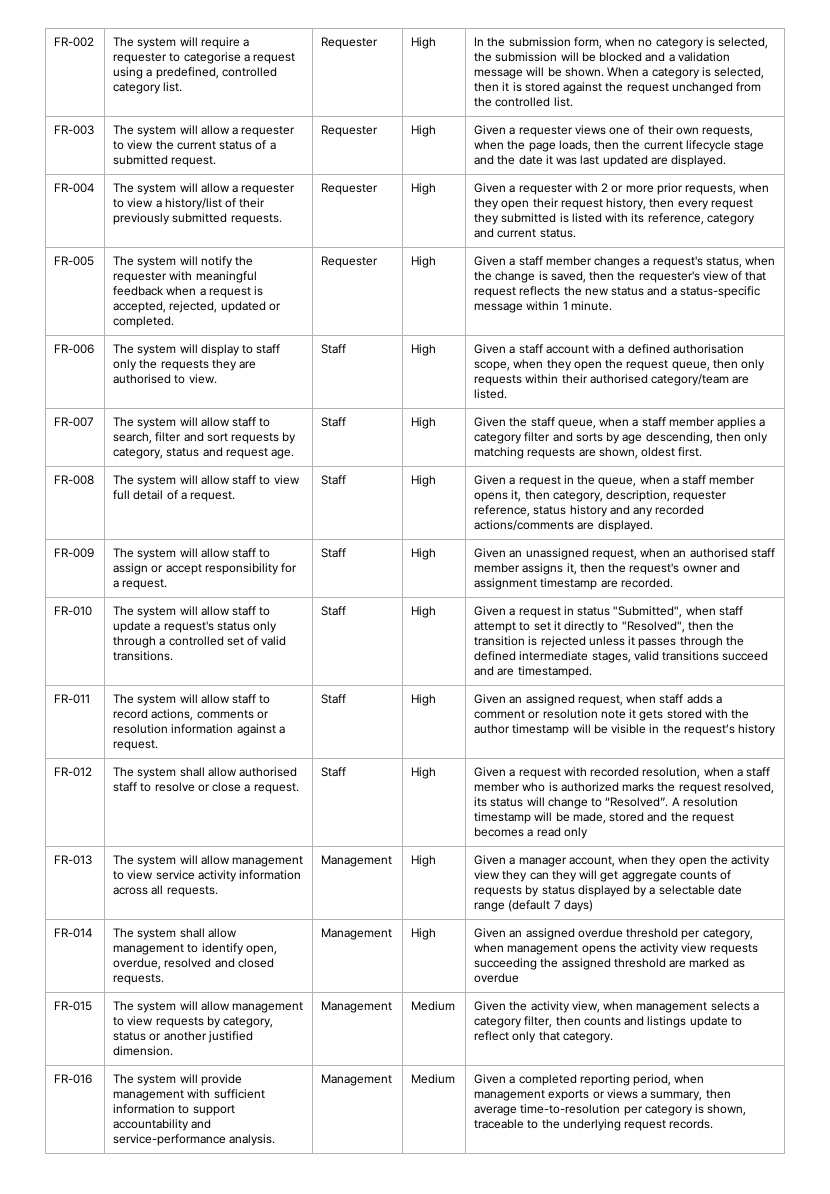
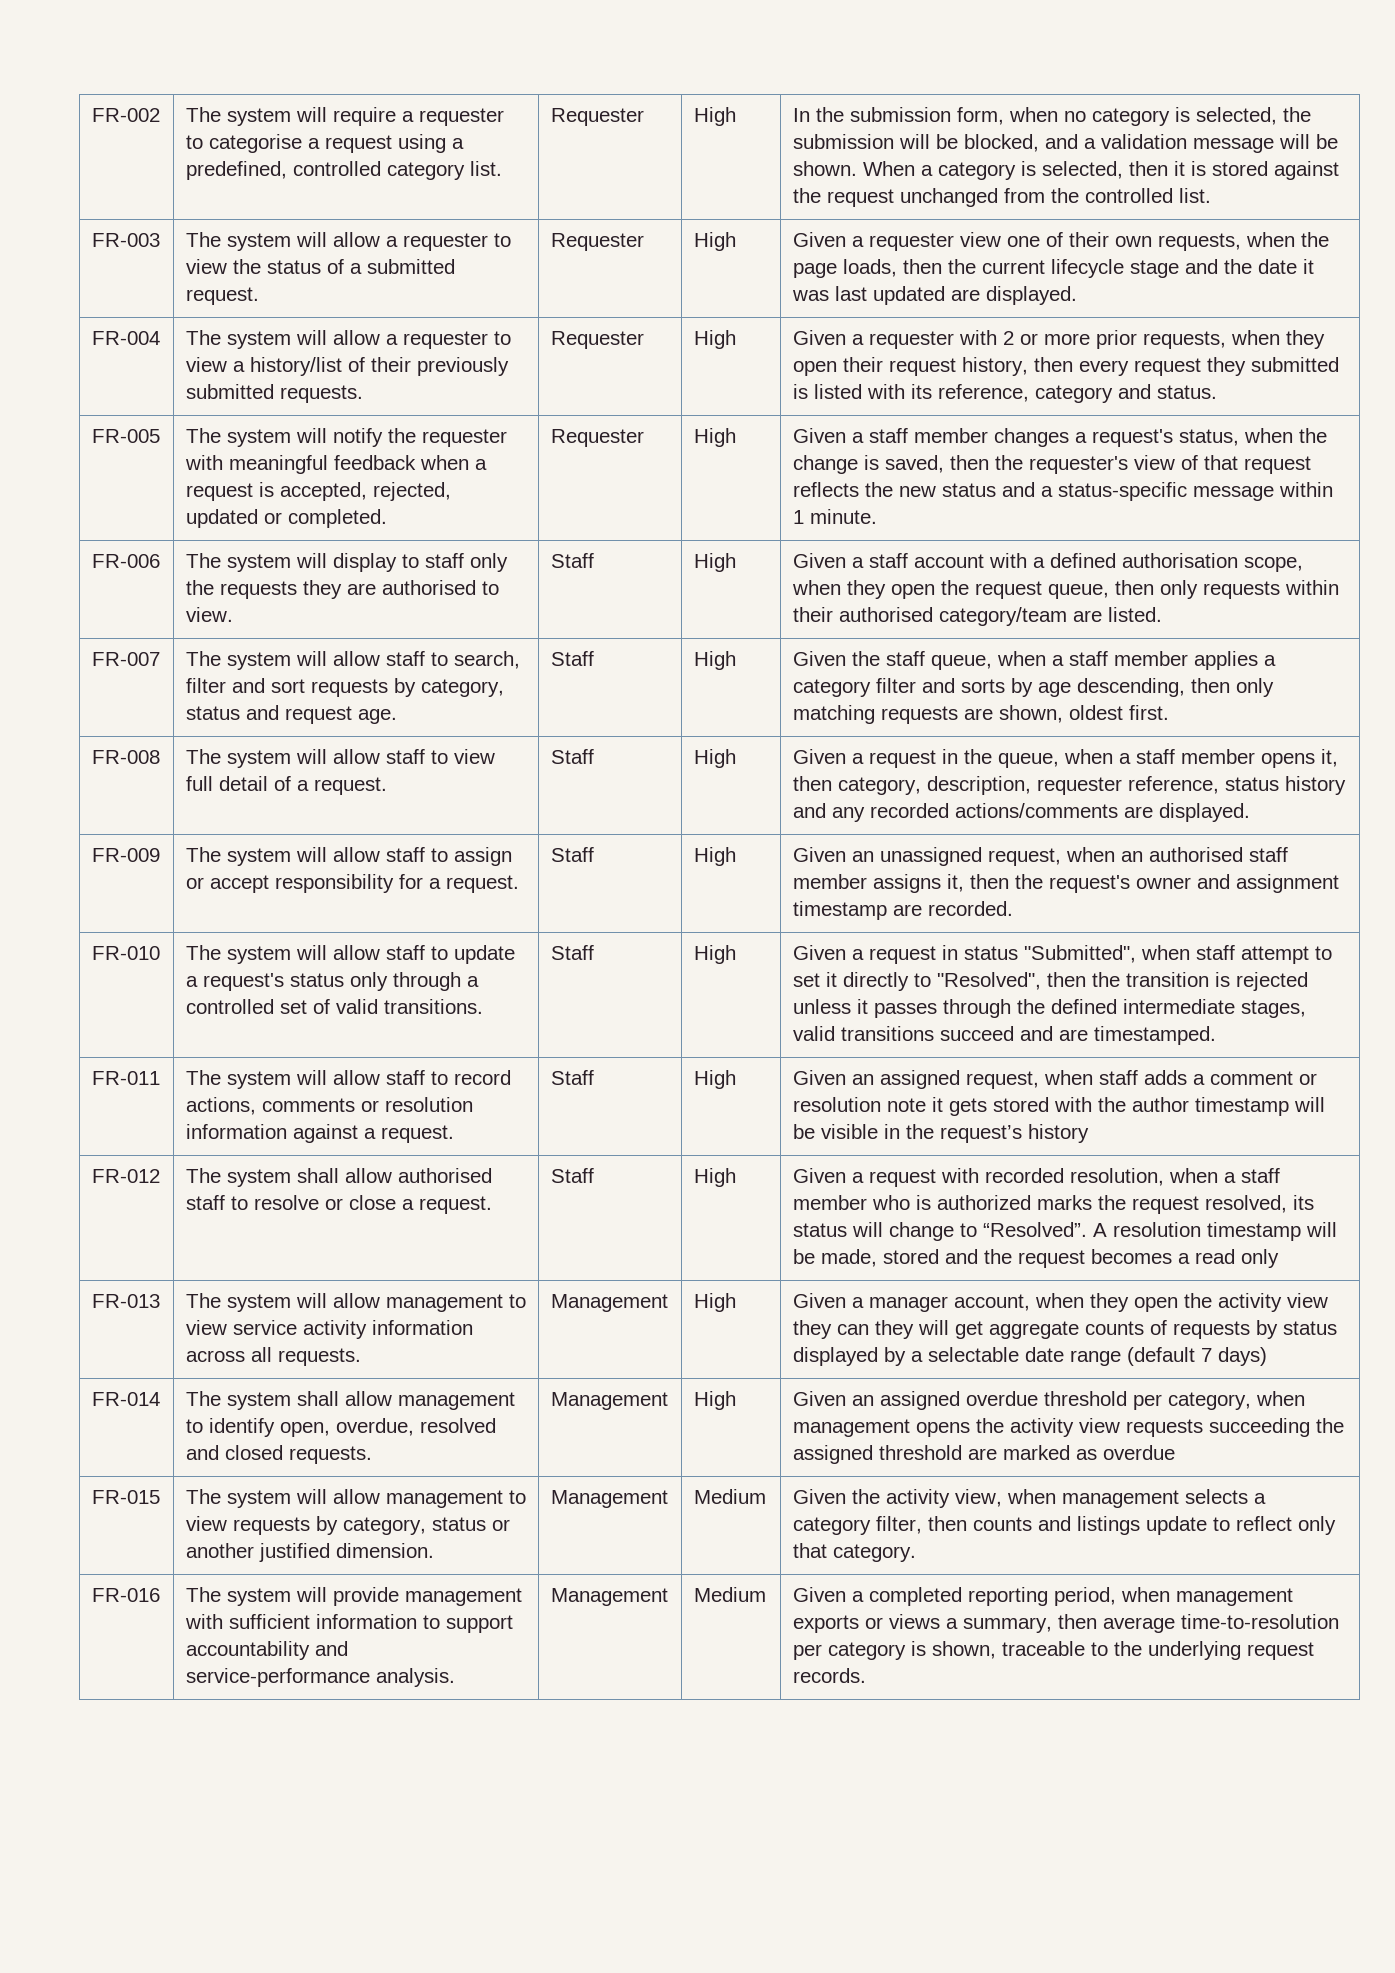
[599,52,643,62] blocked -> [963,134,1039,152] blocked,
[176,141,216,150] current -> (261, 266) none
[574,125,606,135] views -> [959,232,1001,247] view
[497,229,537,238] current -> (1151, 391) none

